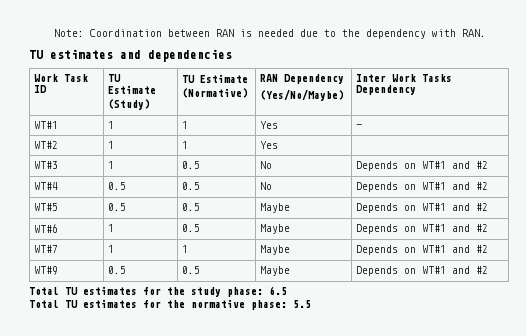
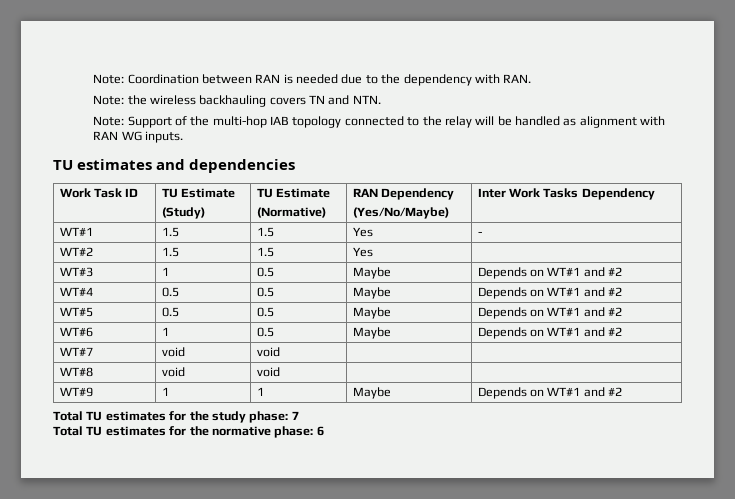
(487, 33) none -> [93,95,381,107] [93,116,666,128] [93,131,183,143] // Note: the wireless backhauling covers TN and NTN. // Note: Support of the multi-hop IAB topology connected to the relay will be handled as alignment with RAN WG inputs.
[108,121,115,129] [182,121,189,129] 1 | 1 -> [161,227,179,237] [256,227,274,237] 1.5 | 1.5
[108,141,115,149] [182,141,189,149] 1 | 1 -> [161,247,179,257] [256,247,274,257] 1.5 | 1.5
[260,161,273,169] No -> [352,267,391,279] Maybe
[260,182,273,190] No -> [352,287,391,299] Maybe
(59, 249) none -> [161,347,185,357] [256,347,280,357] [59,367,93,377] [161,367,185,377] [256,367,280,377] [59,387,93,397] | void | void | | // WT#8 | void | void | | // WT#9
[34,266,59,275] [108,266,127,274] [182,266,201,274] [260,266,291,276] [356,266,489,276] // WT#9 | 0.5 | 0.5 | Maybe | Depends on WT#1 and #2 -> (623, 391) none
[269,286,287,295] 6.5 -> [291,411,299,420] 7
[293,300,311,308] 5.5 -> [316,426,324,436] 6

